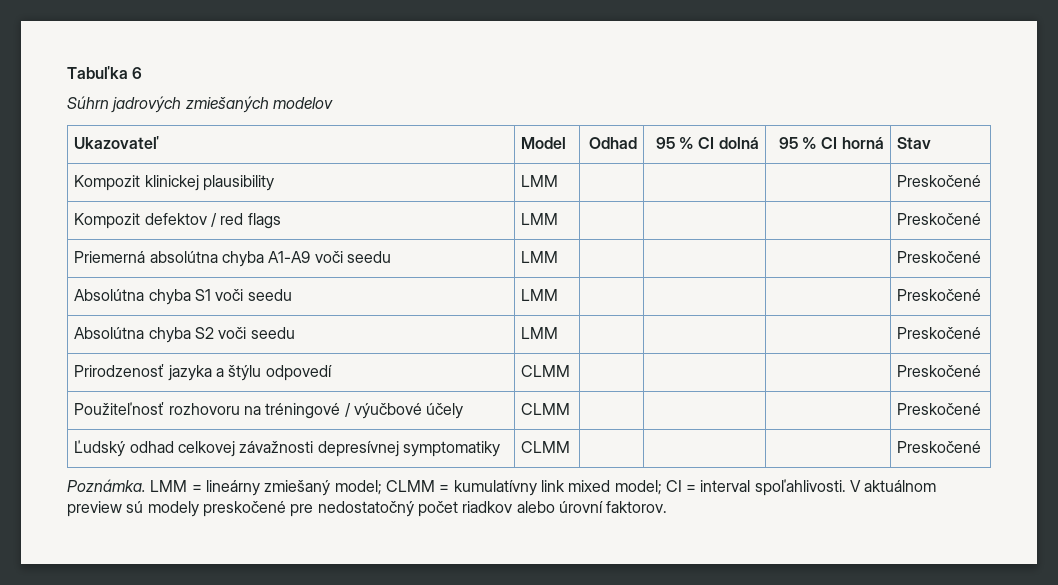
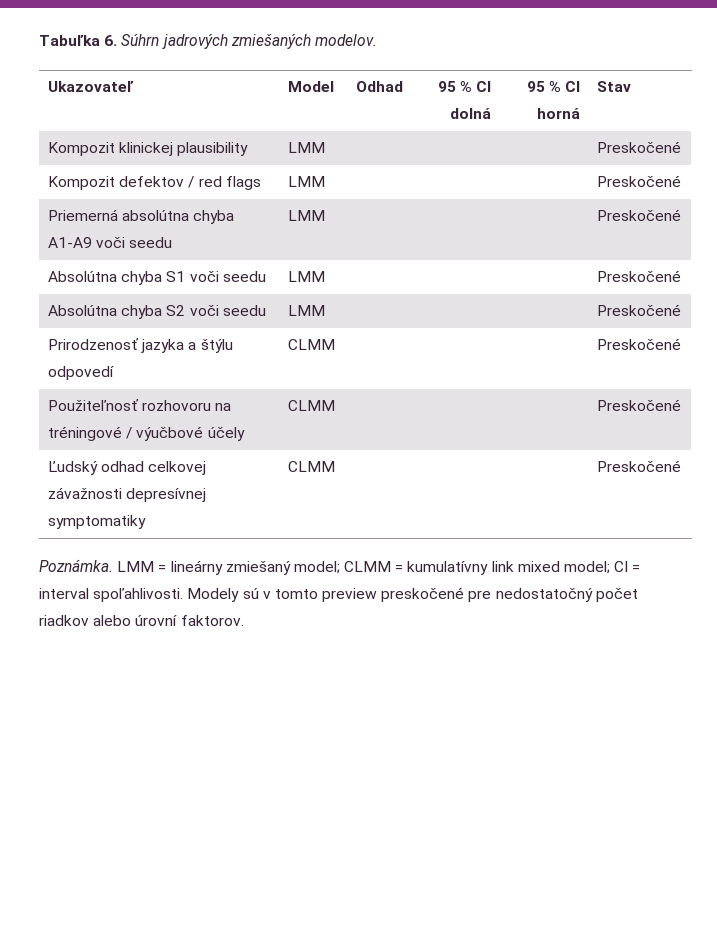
[132,67,143,79] 6 // -> [104,35,118,46] 6.
[272,97,333,109] modelov -> [314,34,377,46] modelov.
[850,480,937,492] [67,501,199,517] V aktuálnom preview sú modely -> [187,588,378,602] Modely sú v tomto preview

